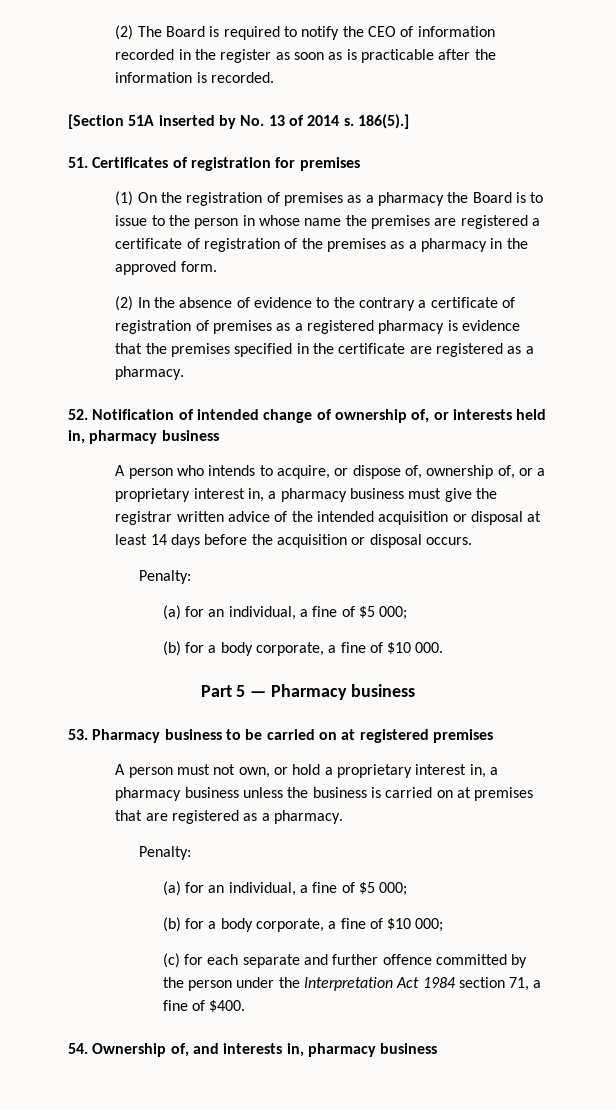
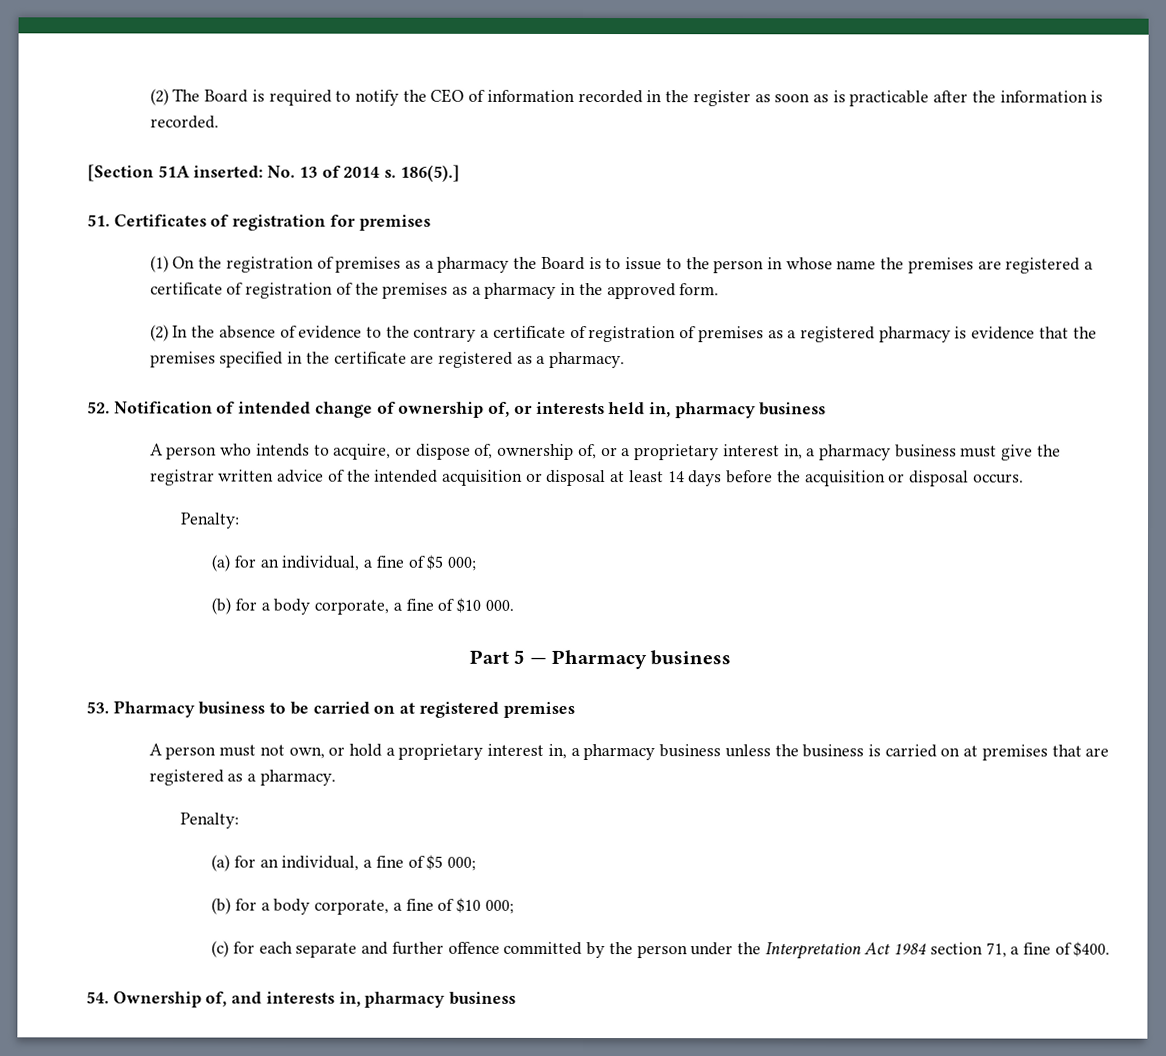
[158,115,236,129] inserted by -> [193,165,264,178] inserted:

